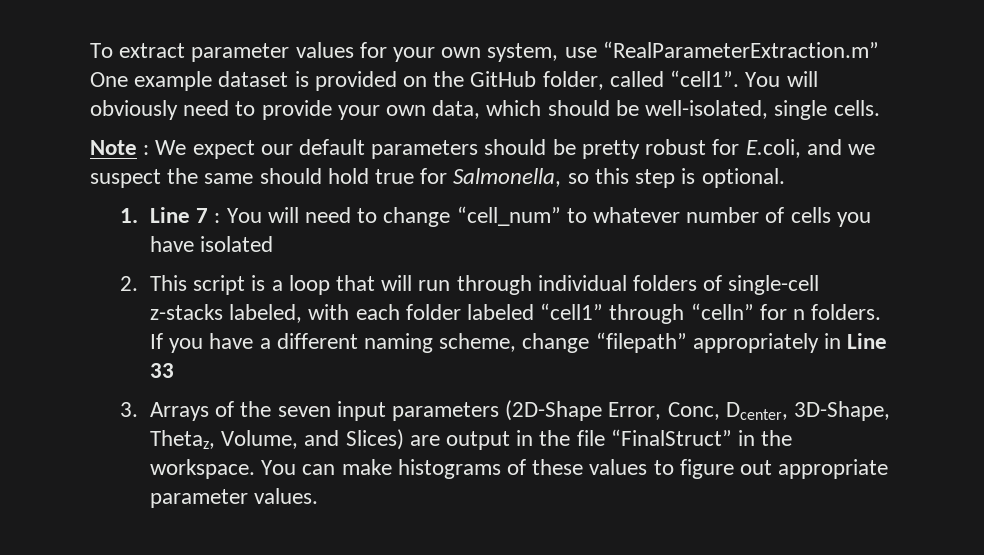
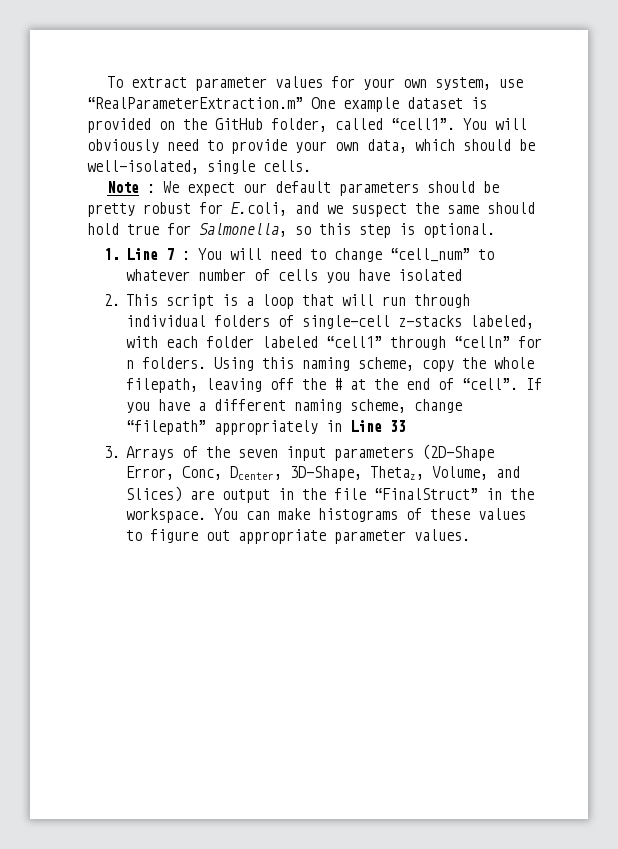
(882, 312) none -> [214,357,535,372] [126,378,519,393] Using this naming scheme, copy the whole filepath, leaving off the # at the end of “cell”.

